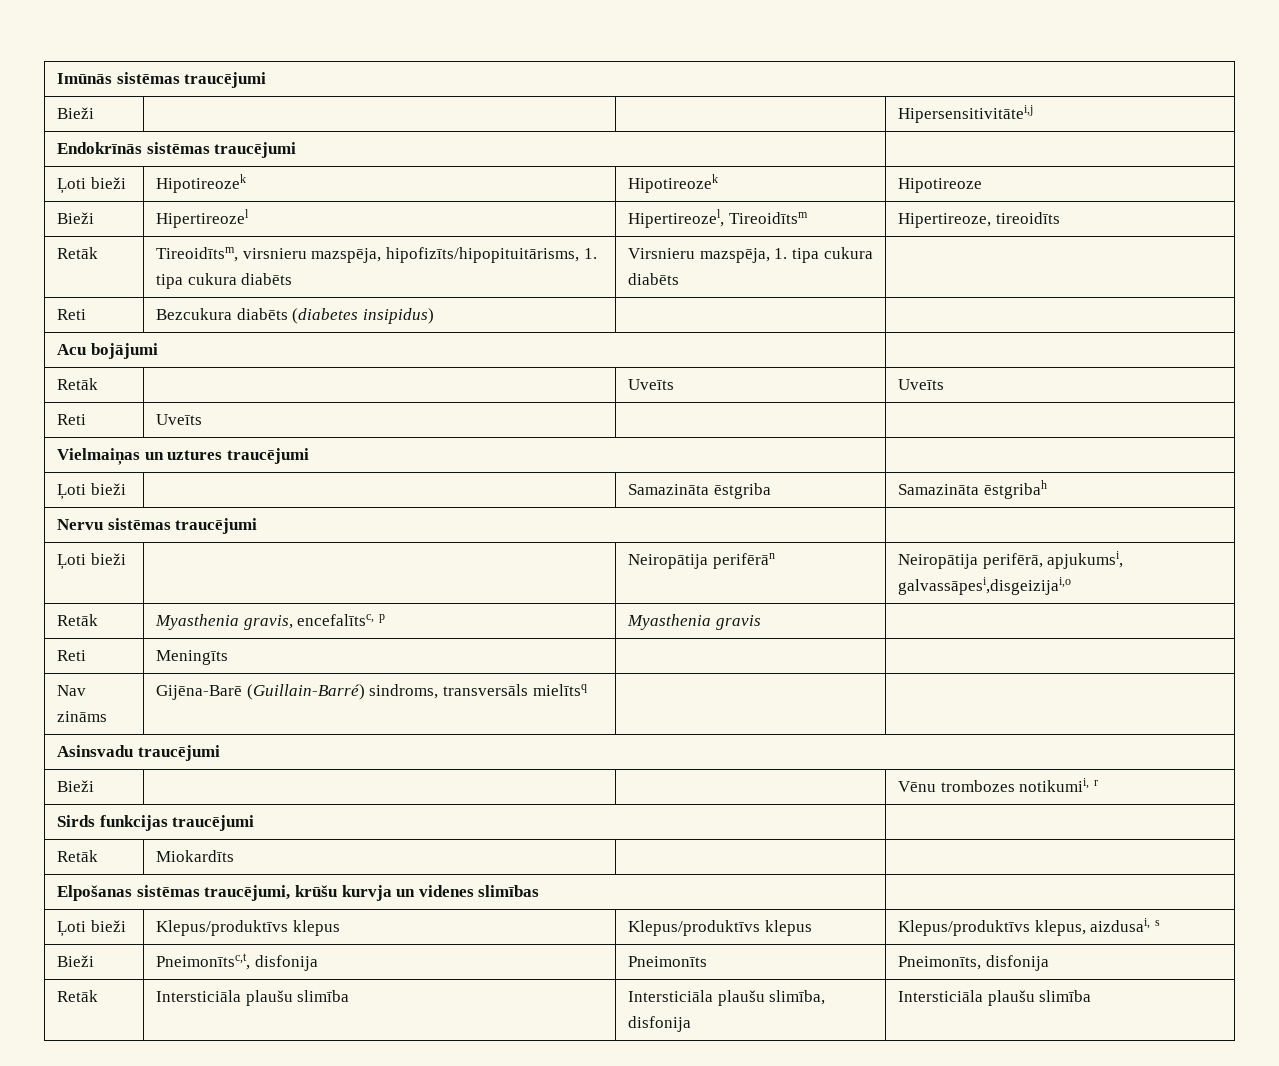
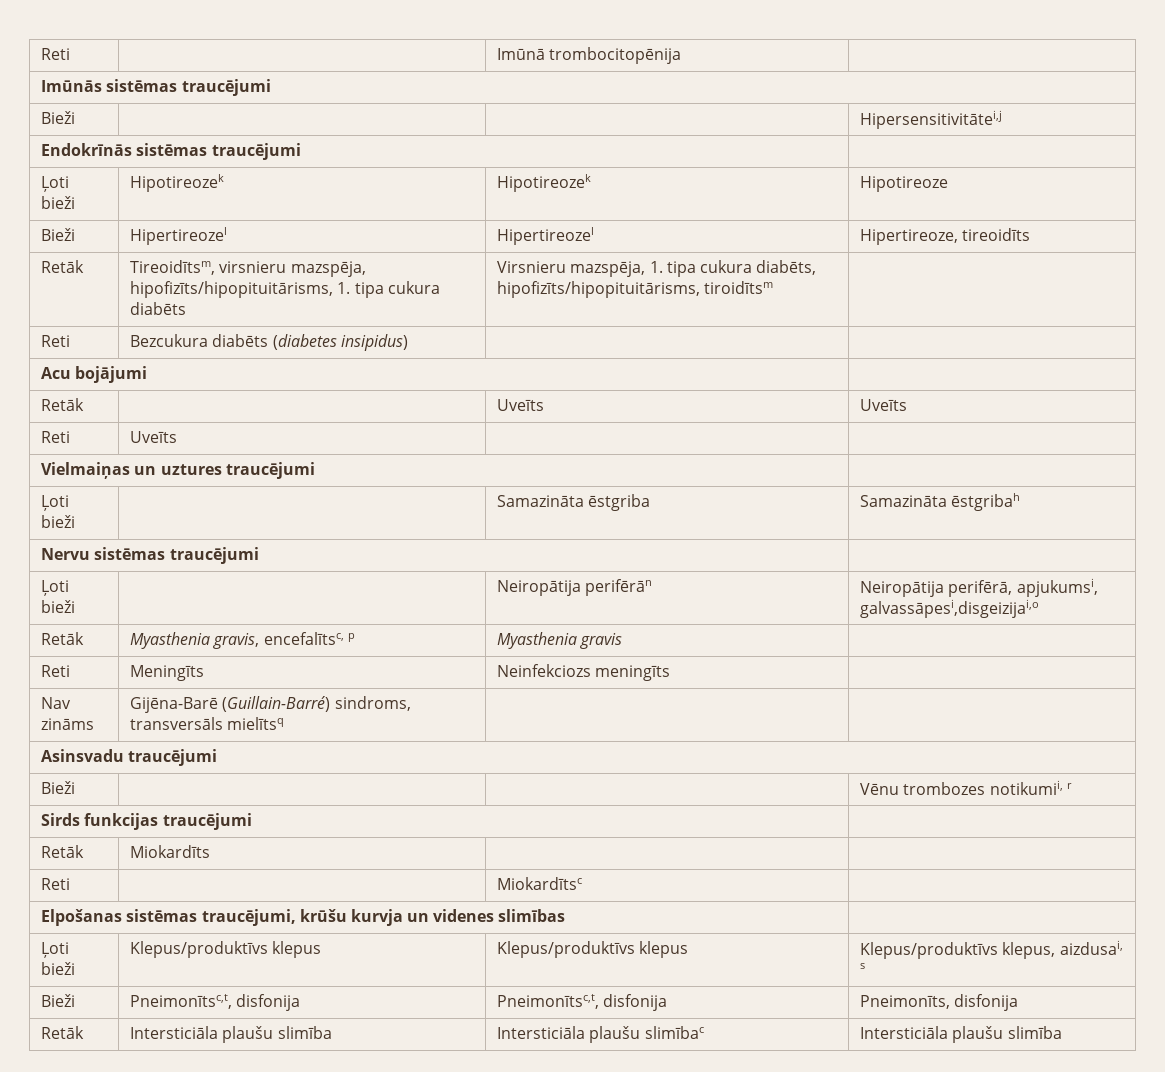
(57, 78) none -> [41,48,71,60] [497,47,682,64] Reti | | Imūnā trombocitopēnija | //
[628,209,808,228] Hipertireozel, Tireoidītsm -> [497,227,595,245] Hipertireozel
[628,273,680,285] diabēts -> [756,260,817,275] [497,281,774,298] diabēts, hipofizīts/hipopituitārisms, tiroidītsm
(229, 657) none -> [497,664,671,681] Neinfekciozs meningīts
(235, 856) none -> [41,878,71,890] [497,877,583,890] // Reti | | Miokardītsc |
[628,956,708,967] Pneimonīts -> [497,994,668,1011] Pneimonītsc,t, disfonija
[769,990,826,1005] [628,1016,692,1032] slimība, disfonija -> [644,1026,704,1039] slimībac

